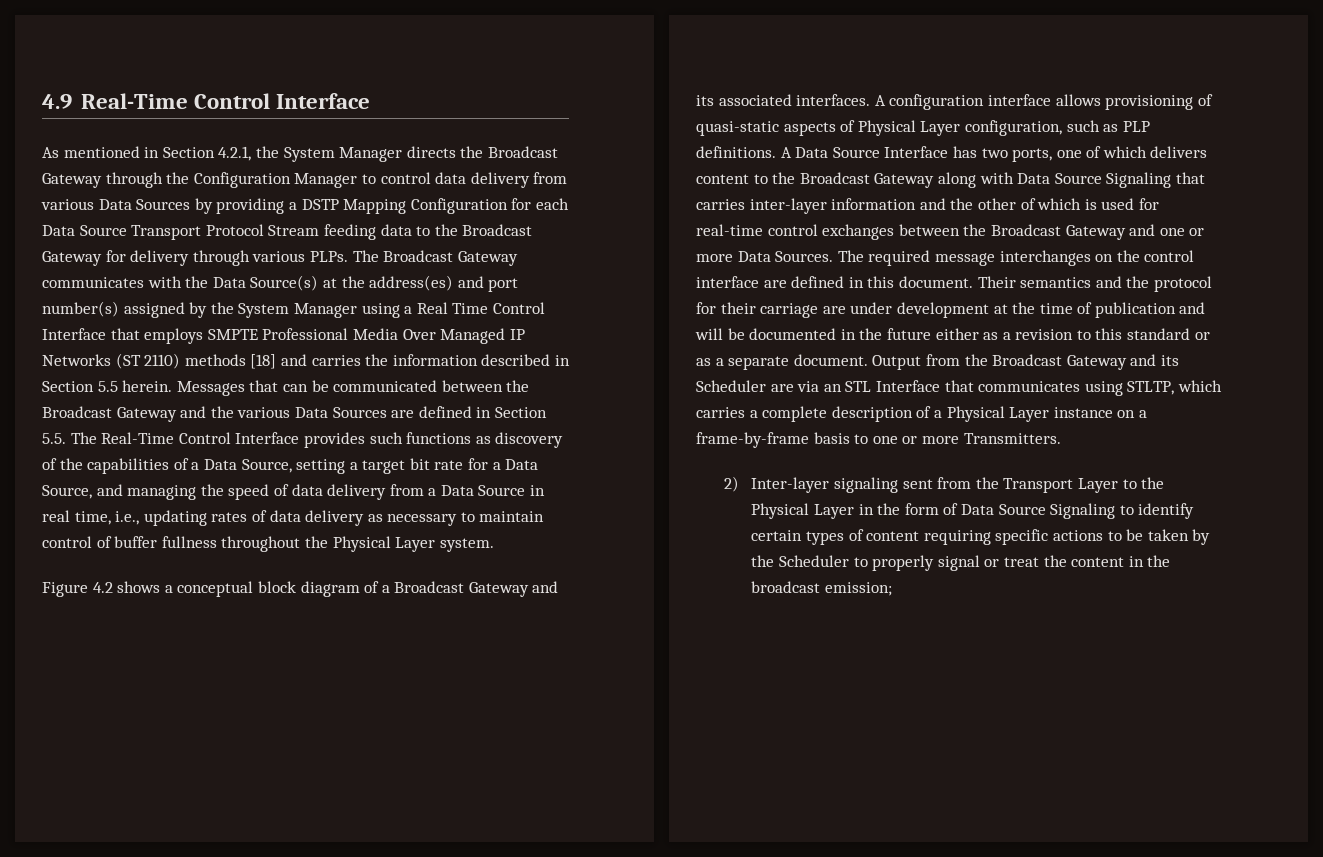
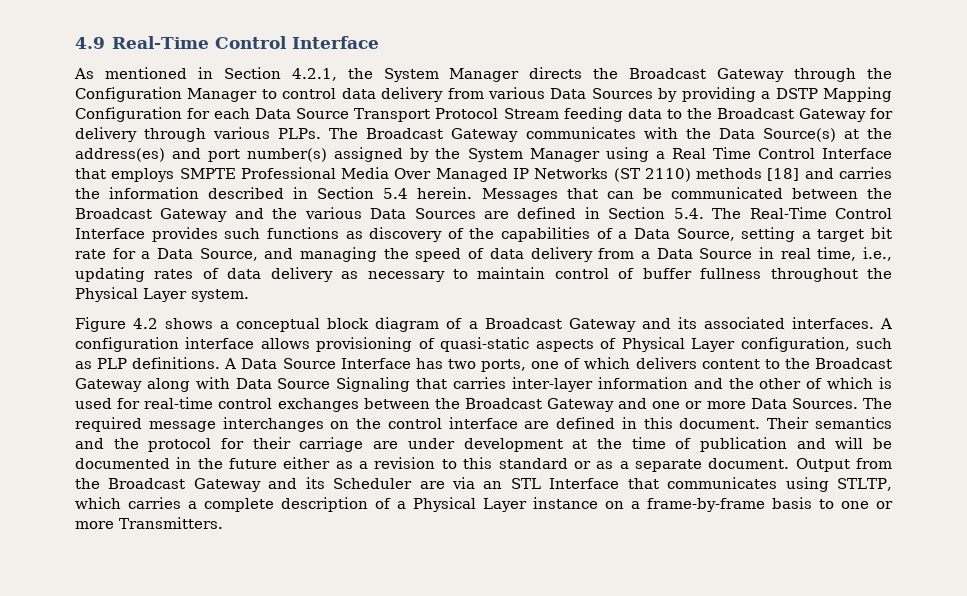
[97,381,118,392] 5.5 -> [383,188,409,199] 5.4
[42,433,66,444] 5.5. -> [673,208,704,219] 5.4.
[723,476,1165,493] [751,503,1195,519] [751,529,1211,545] [751,555,1171,571] [751,581,892,596] // 2) Inter-layer signaling sent from the Transport Layer to the Physical Layer in the form of Data Source Signaling to identify certain types of content requiring specific actions to be taken by the Scheduler to properly signal or treat the content in the broadcast emission; -> (223, 523) none

